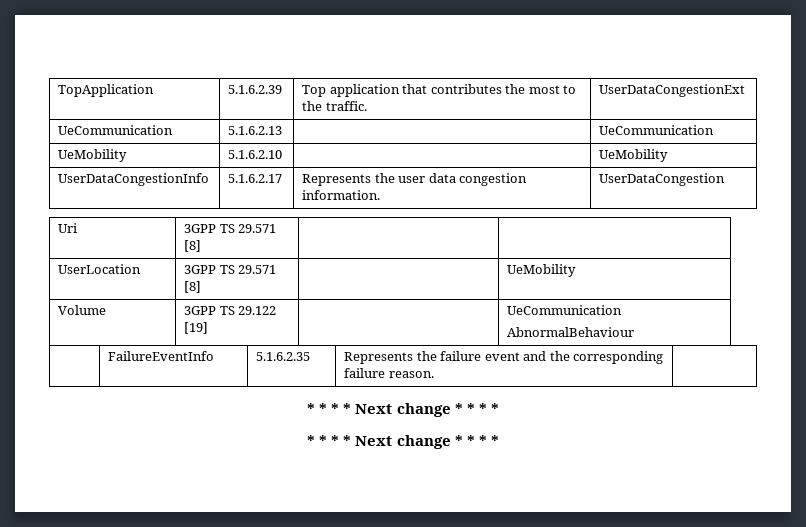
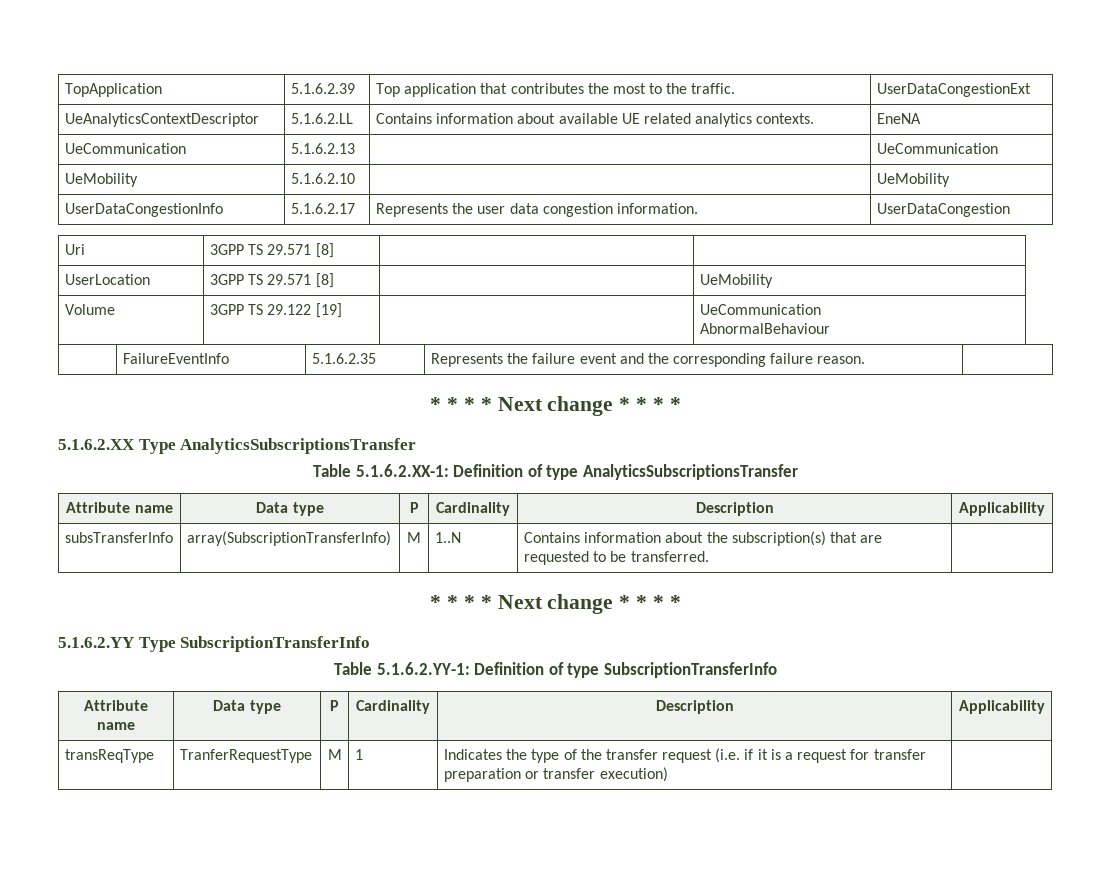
(746, 90) none -> [64,113,259,127] [290,113,353,124] [375,113,815,127] [876,113,921,124] // UeAnalyticsContextDescriptor | 5.1.6.2.LL | Contains information about available UE related analytics contexts. | EneNA
(499, 408) none -> [58,438,417,454] [313,464,798,480] [66,502,173,513] [256,502,324,516] [409,502,419,513] [436,502,510,516] [695,502,774,516] [959,502,1045,516] [64,532,173,543] [186,531,391,546] [407,532,421,543] [434,532,461,543] [523,531,883,546] [523,551,709,565] // 5.1.6.2.XX Type AnalyticsSubscriptionsTransfer // Table 5.1.6.2.XX-1: Definition of type AnalyticsSubscriptionsTransfer // Attribute name | Data type | P | Cardinality | Description | Applicability // subsTransferInfo | array(SubscriptionTransferInfo) | M | 1..N | Contains information about the subscription(s) that are requested to be transferred. |
(499, 440) none -> [58,636,371,652] [334,662,777,678] [84,700,148,711] [97,722,135,730] [213,700,281,714] [330,700,339,711] [356,700,430,714] [655,700,734,714] [958,700,1045,714] [64,749,154,763] [179,749,312,763] [327,749,342,760] [354,749,363,760] [443,748,926,763] [443,767,668,782] // 5.1.6.2.YY Type SubscriptionTransferInfo // Table 5.1.6.2.YY-1: Definition of type SubscriptionTransferInfo // Attribute name | Data type | P | Cardinality | Description | Applicability // transReqType | TranferRequestType | M | 1 | Indicates the type of the transfer request (i.e. if it is a request for transfer preparation or transfer execution) |

